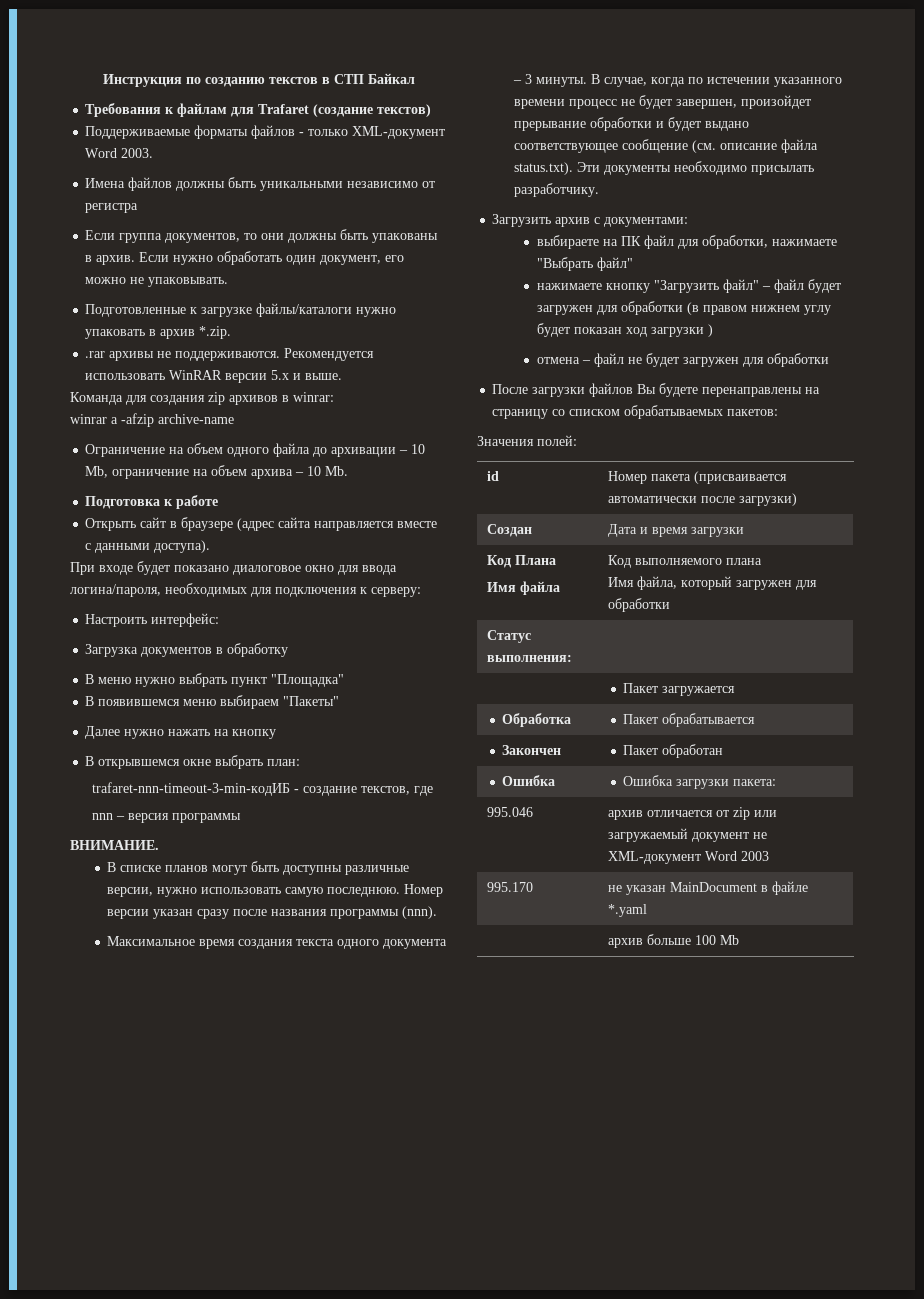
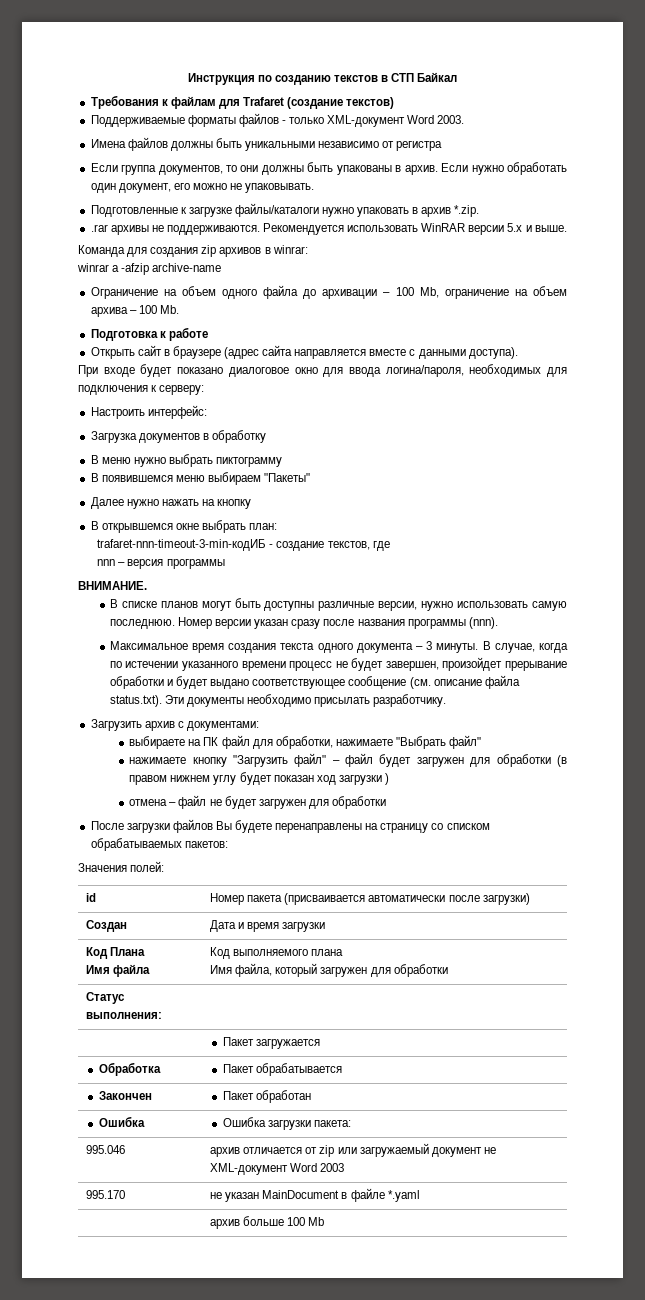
[411,444,426,454] 10 -> [395,287,414,296] 100
[307,466,322,476] 10 -> [138,305,157,314] 100
[231,674,345,687] пункт "Площадка" -> [216,457,283,467] пиктограмму

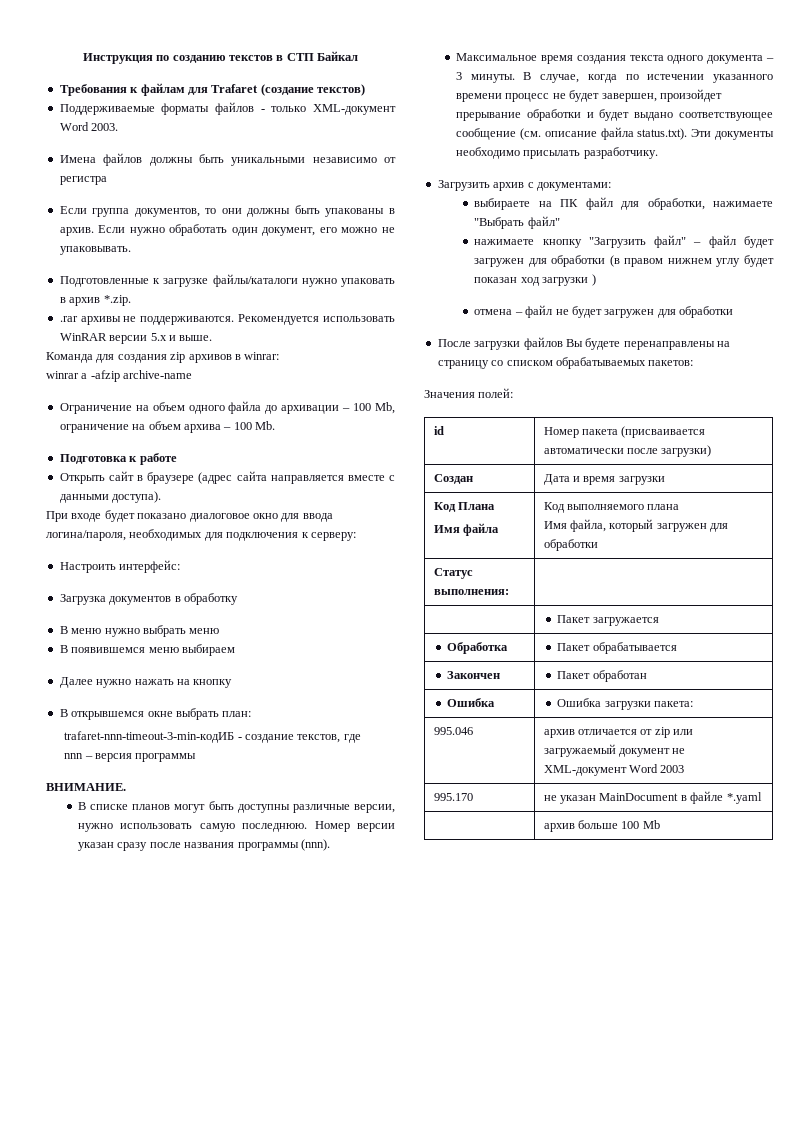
[216,457,283,467] пиктограмму -> [189,628,220,634] меню
[264,473,311,482] "Пакеты" -> (235, 650) none

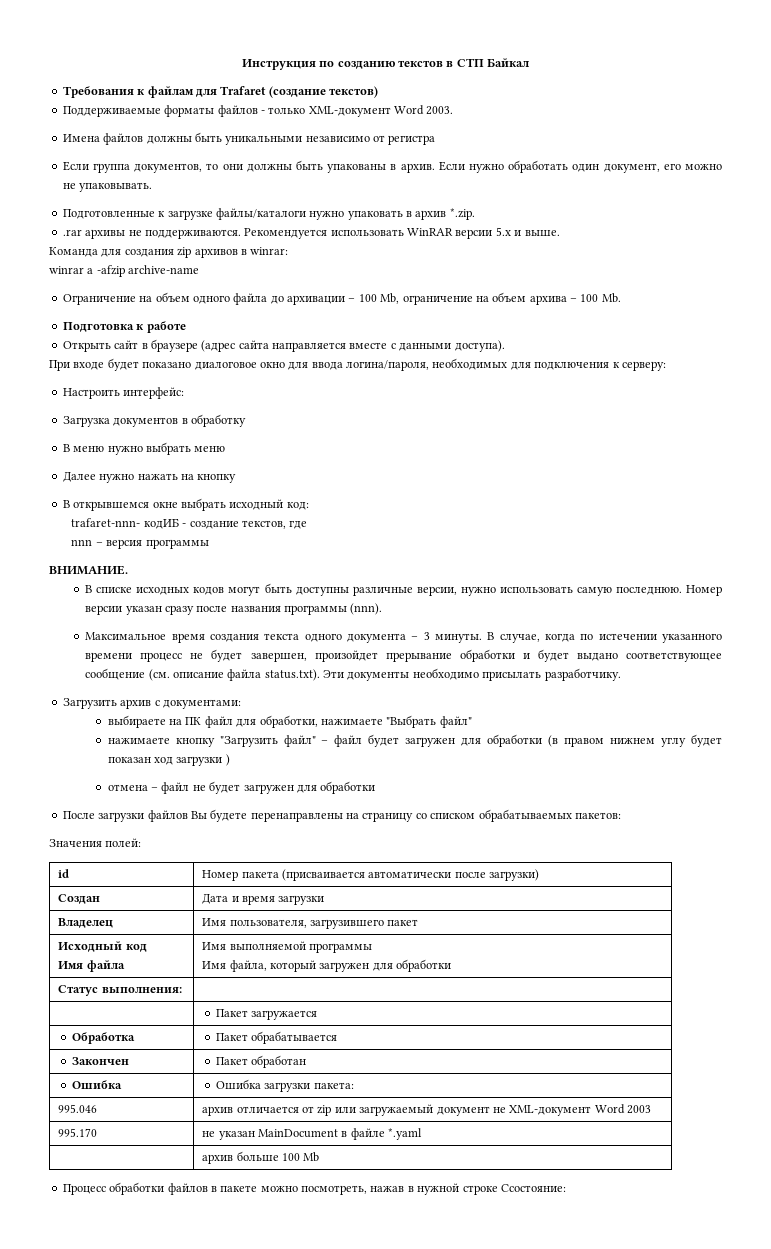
[59,644,235,656] // В появившемся меню выбираем -> (226, 449) none
[222,711,252,717] [64,731,235,743] план: // trafaret-nnn-timeout-3-min-кодИБ -> [229,499,309,510] [71,518,179,529] исходный код: // trafaret-nnn- кодИБ
[132,804,171,810] планов -> [136,587,225,595] исходных кодов
[433,502,496,512] Код Плана -> [58,918,114,929] [202,918,419,929] [58,941,147,953] Владелец | Имя пользователя, загрузившего пакет // Исходный код
[543,502,680,513] Код выполняемого плана -> [202,941,373,953] Имя выполняемой программы
(660, 824) none -> [62,1182,566,1195] // Процесс обработки файлов в пакете можно посмотреть, нажав в нужной строке Ссостояние:

